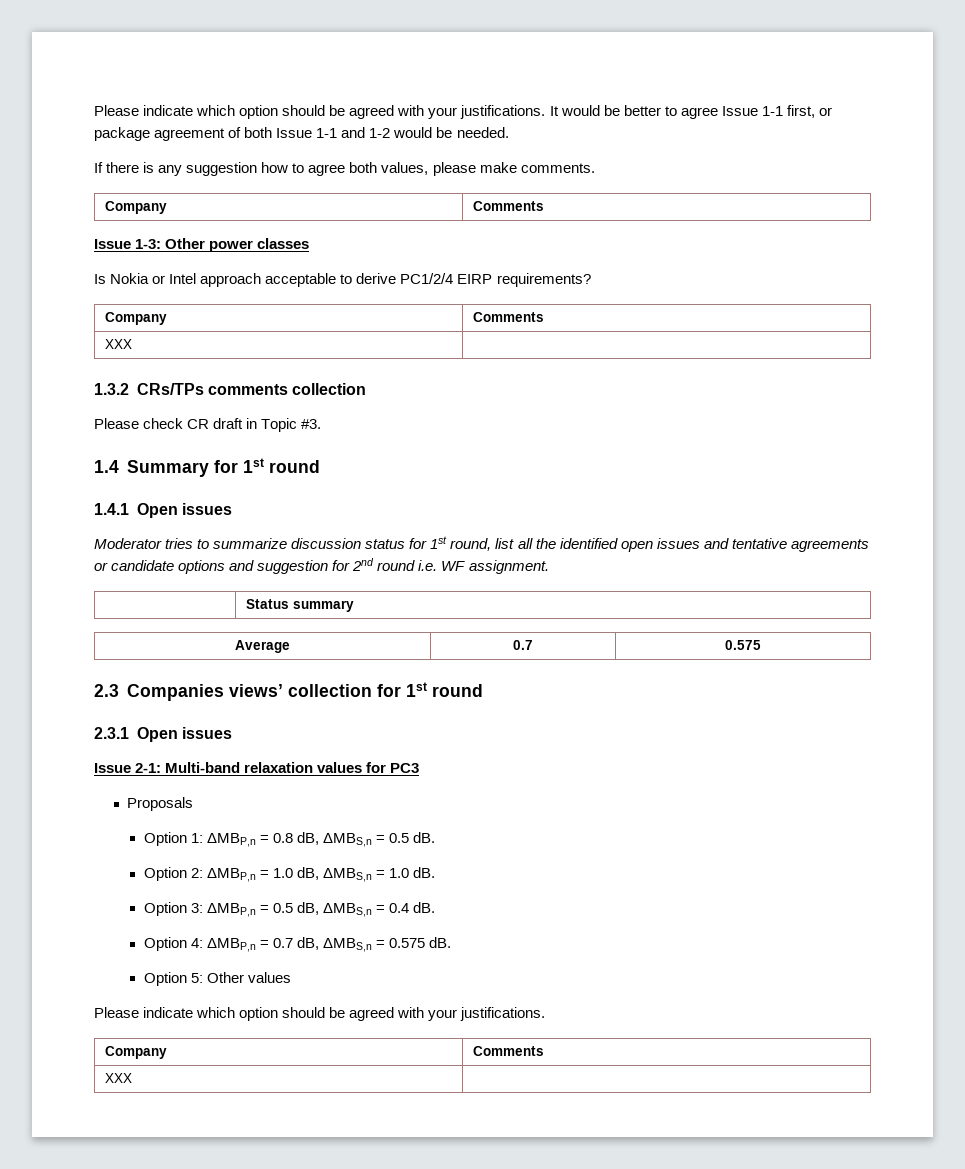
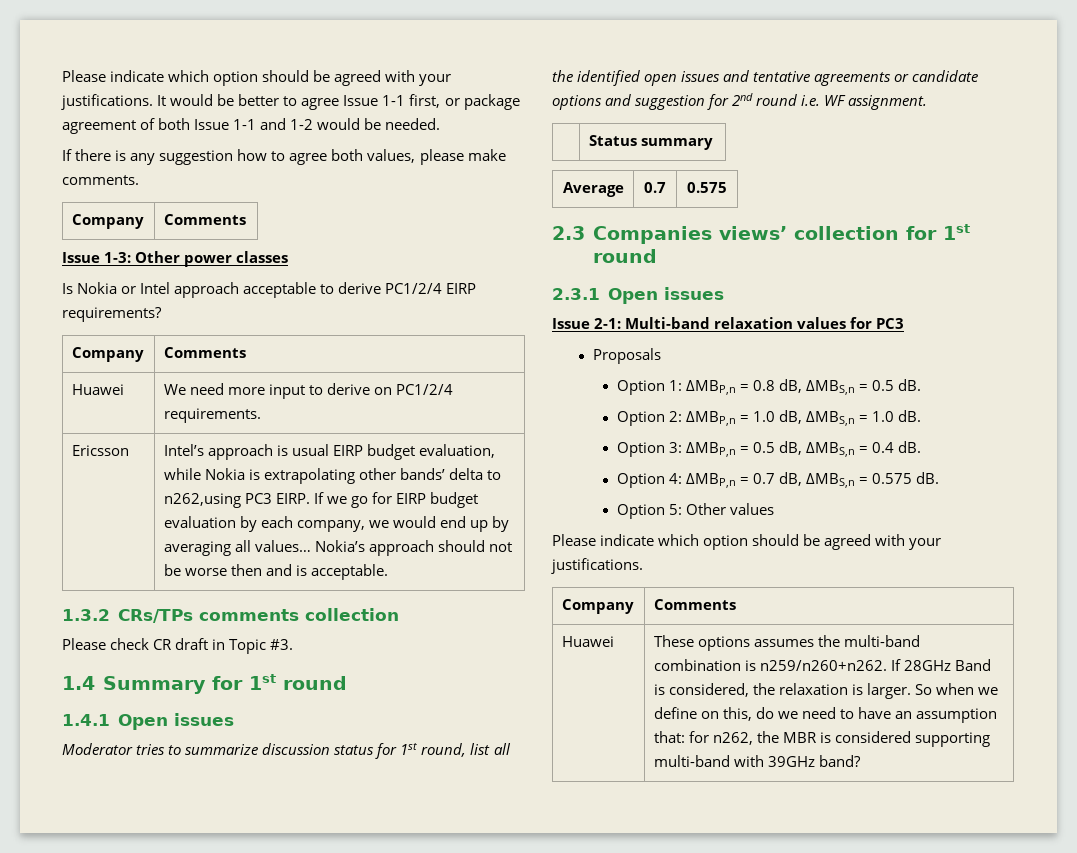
[104,339,132,349] XXX | -> [71,384,124,395] [163,383,454,399] [163,408,261,423] [71,445,129,456] [163,444,496,460] [163,468,502,484] [163,492,479,508] [163,516,510,532] [163,540,513,556] [163,564,389,580] Huawei | We need more input to derive on PC1/2/4 requirements. // Ericsson | Intel’s approach is usual EIRP budget evaluation, while Nokia is extrapolating other bands’ delta to n262,using PC3 EIRP. If we go for EIRP budget evaluation by each company, we would end up by averaging all values… Nokia’s approach should not be worse then and is acceptable.
[104,1073,132,1083] XXX | -> [561,636,614,647] [653,635,921,651] [653,659,992,671] [653,683,999,699] [653,707,998,723] [653,731,991,747] [653,755,861,767] Huawei | These options assumes the multi-band combination is n259/n260+n262. If 28GHz Band is considered, the relaxation is larger. So when we define on this, do we need to have an assumption that: for n262, the MBR is considered supporting multi-band with 39GHz band?

